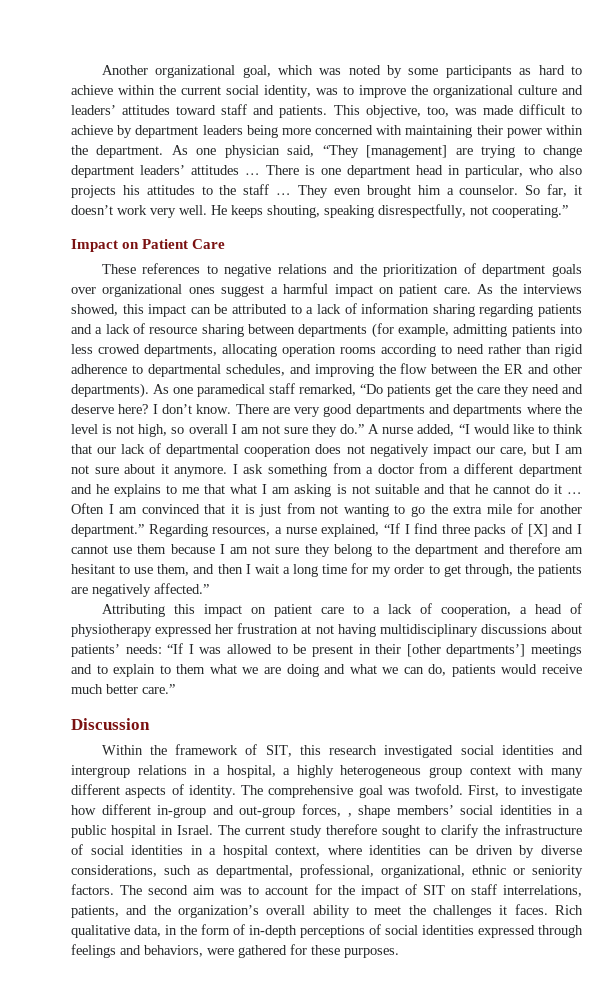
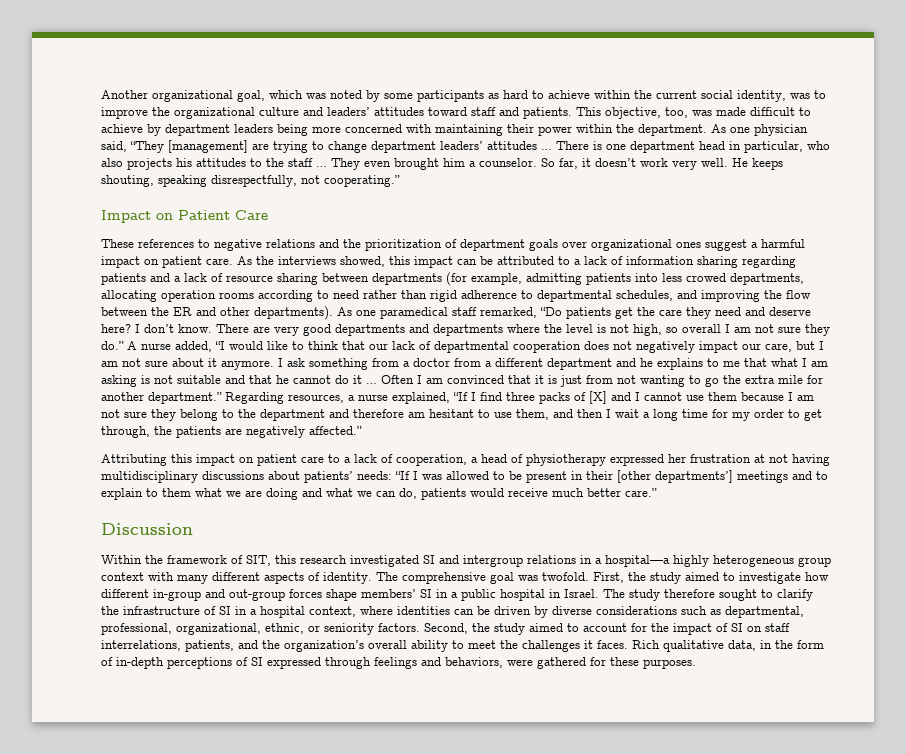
[460,745,554,755] social identities -> [423,555,435,564] SI
[226,765,291,778] hospital, a -> [605,555,670,567] hospital—a
(500, 791) none -> [628,572,719,584] the study aimed
[301,804,552,818] forces, , shape members’ social identities -> [289,589,432,601] forces shape members’ SI
[245,826,285,835] current -> (625, 593) none
[90,845,184,855] social identities -> [219,606,231,615] SI
[71,865,157,877] considerations, -> [596,606,677,615] considerations
[472,865,506,875] ethnic -> [265,623,304,634] ethnic,
[120,885,243,895] The second aim was -> [424,623,563,635] Second, the study aimed
[422,885,445,895] SIT -> [731,623,743,632] SI
[385,925,474,935] social identities -> [251,657,263,666] SI

